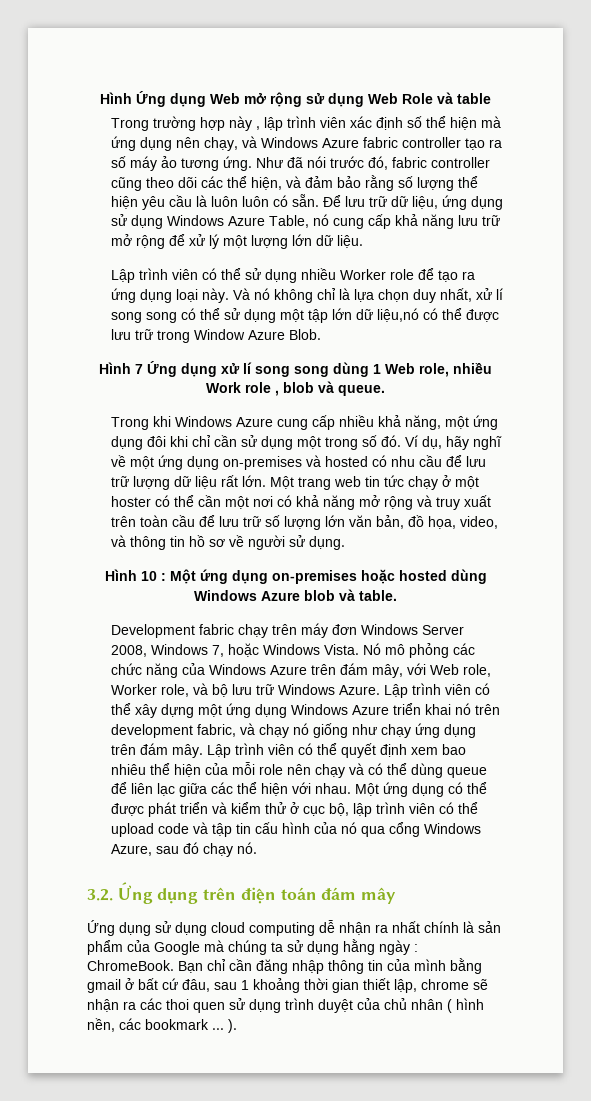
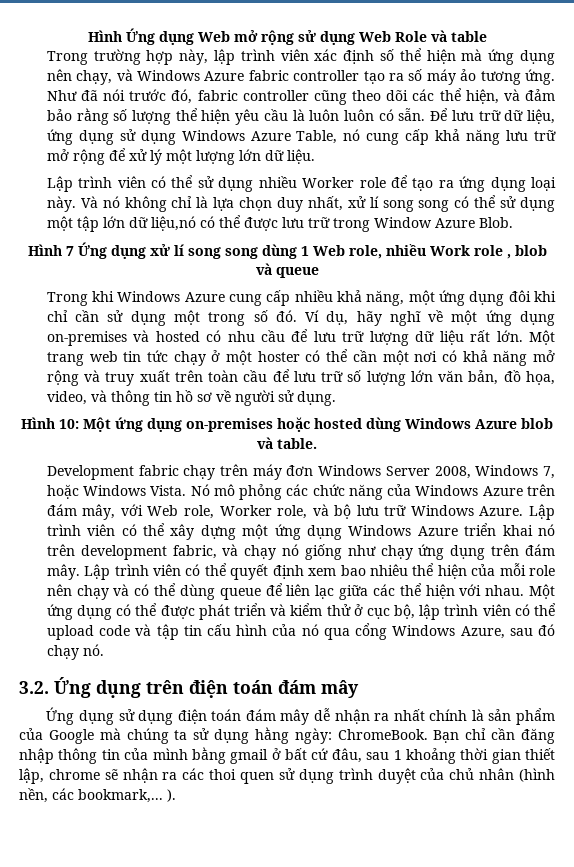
[229,116,261,131] này , -> [179,49,209,65] này,
[338,385,385,396] queue. -> [275,267,319,278] queue
[140,571,166,581] 10 : -> [59,419,79,429] 10:
[211,922,315,936] cloud computing -> [177,709,310,725] điện toán đám mây
[379,940,418,955] ngày : -> [294,728,332,744] ngày:
[447,998,484,1013] [87,1018,224,1032] ( hình nền, các bookmark ... -> [519,768,556,782] [19,788,163,803] (hình nền, các bookmark,...

